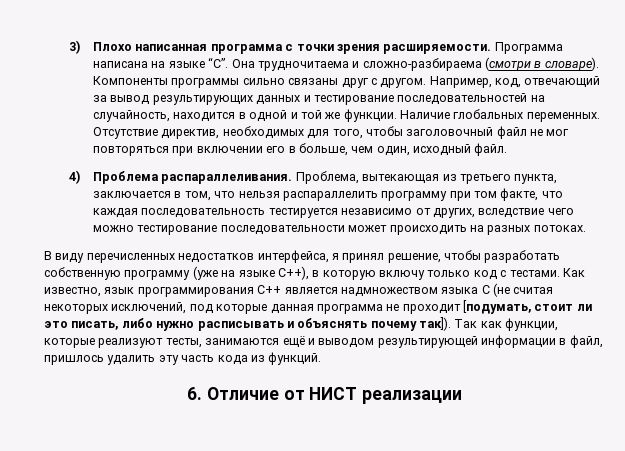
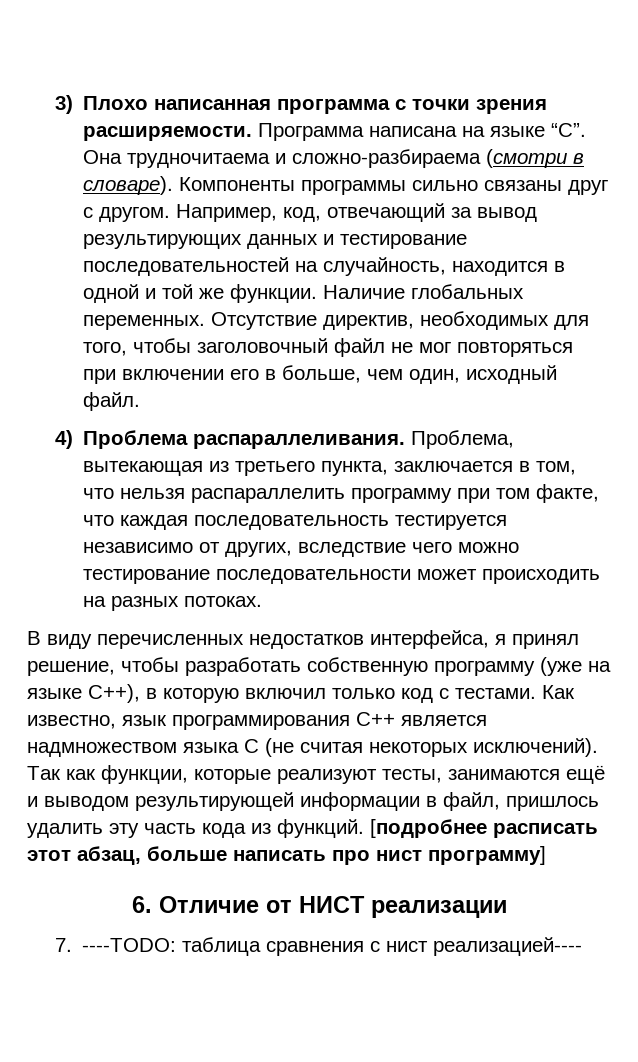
[379,270,425,280] включу -> [245,688,326,699] включил
[111,300,592,314] [44,317,451,331] исключений, под которые данная программа не проходит [подумать, стоит ли это писать, либо нужно расписывать и объяснять почему так]). -> [473,738,598,757] исключений).
(322, 358) none -> [370,819,598,838] [27,846,546,865] [подробнее расписать этот абзац, больше написать про нист программу]
(462, 397) none -> [54,937,583,956] // 7. ----TODO: таблица сравнения с нист реализацией----

